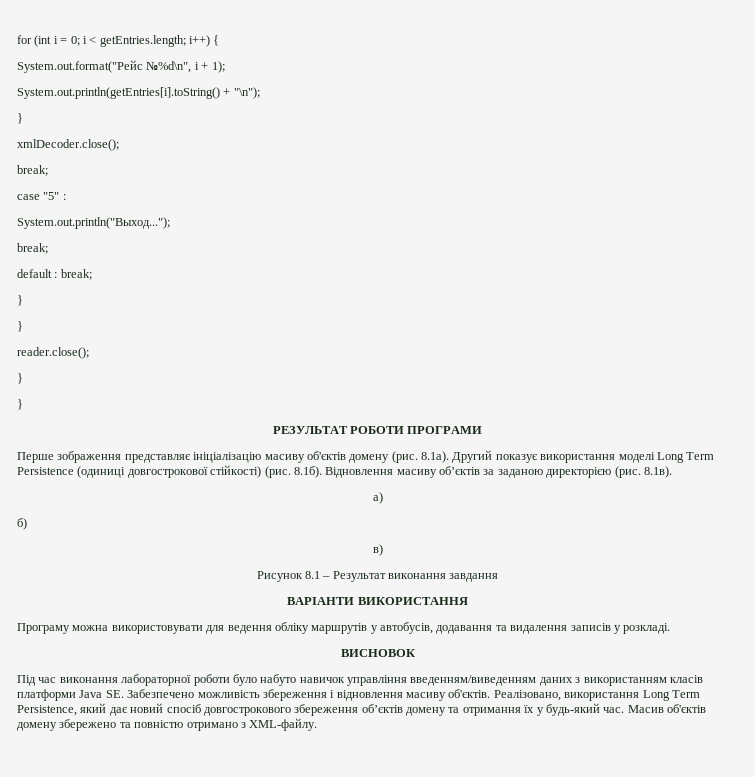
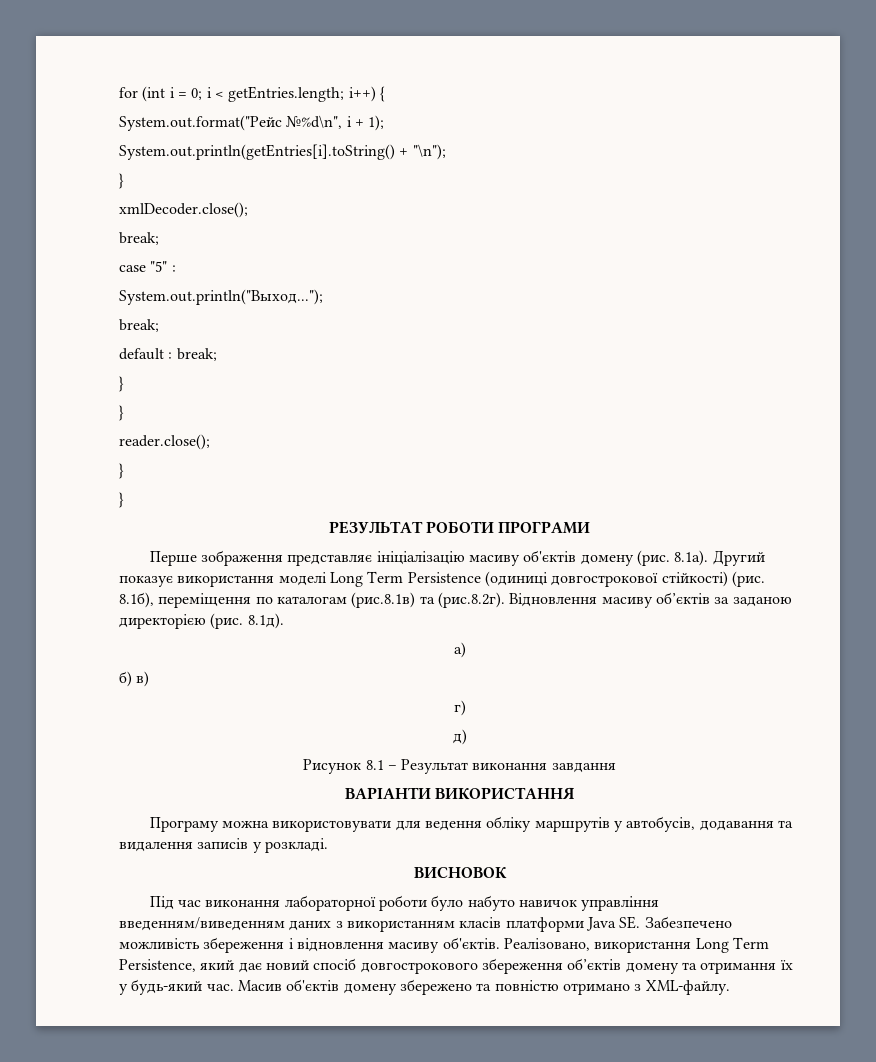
[293,466,322,478] 8.1б). -> [119,592,505,608] 8.1б), переміщення по каталогам (рис.8.1в) та (рис.8.2г).
[643,466,672,478] 8.1в). -> [247,613,284,629] 8.1д).
[372,544,383,556] // в) -> [136,671,150,687] [453,700,466,716] [452,729,467,745] в) // г) // д)

